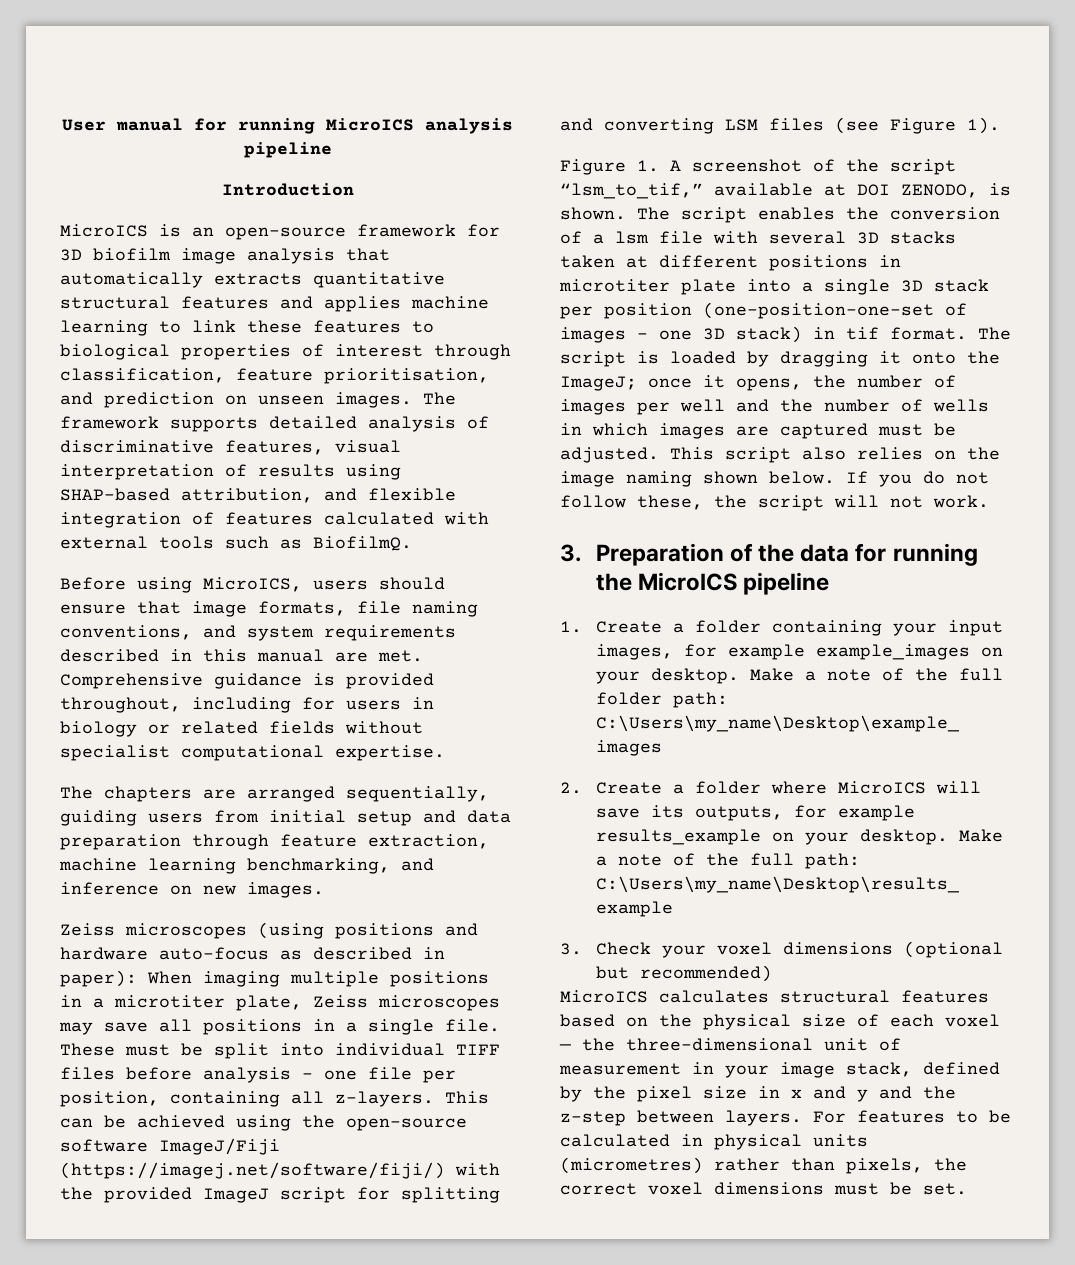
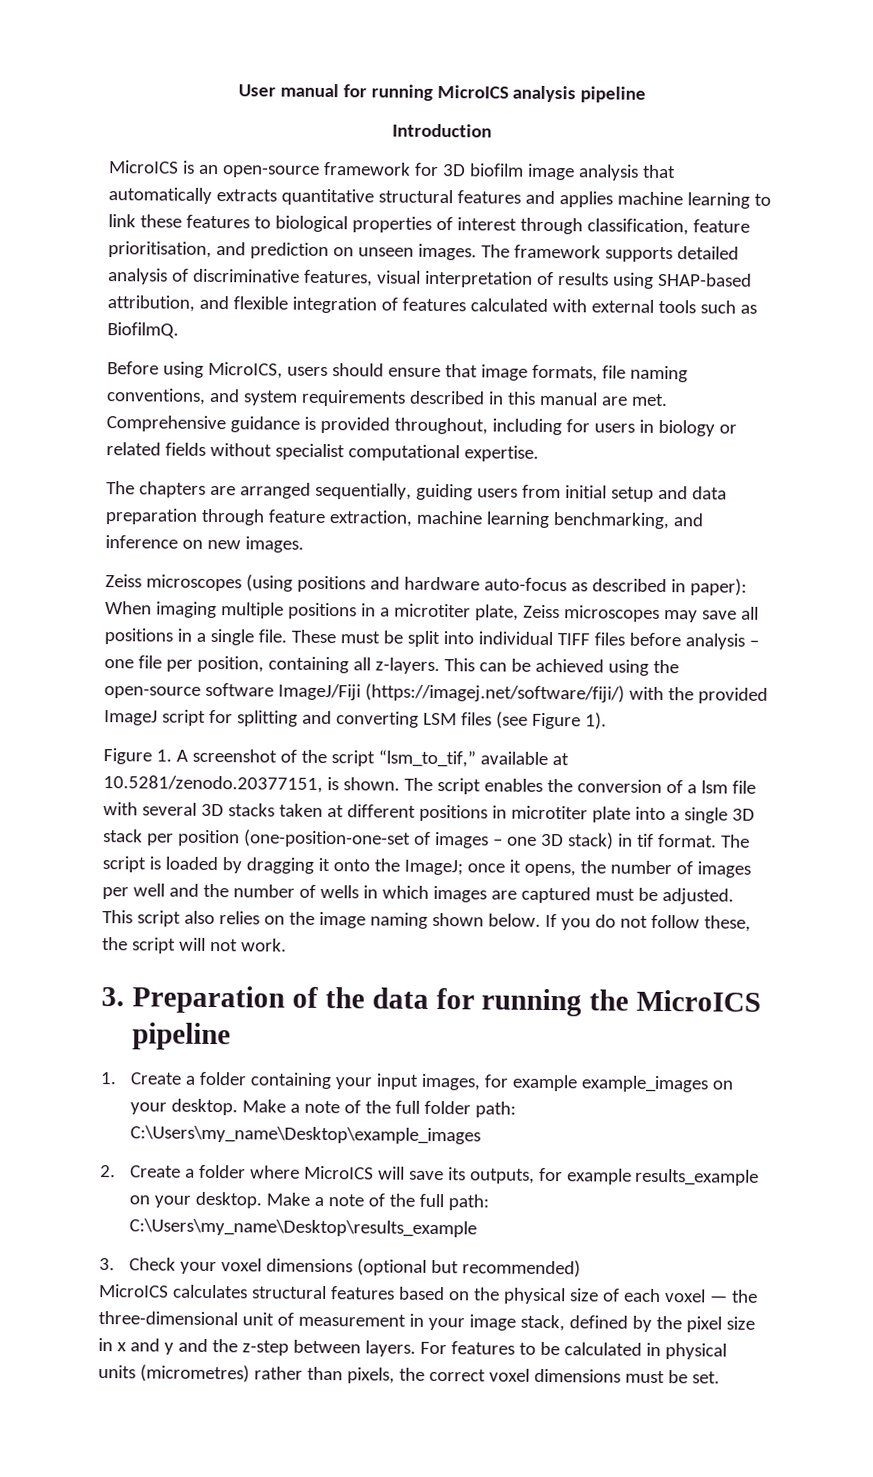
[857,184,978,198] DOI ZENODO, -> [103,775,323,793] 10.5281/zenodo.20377151,

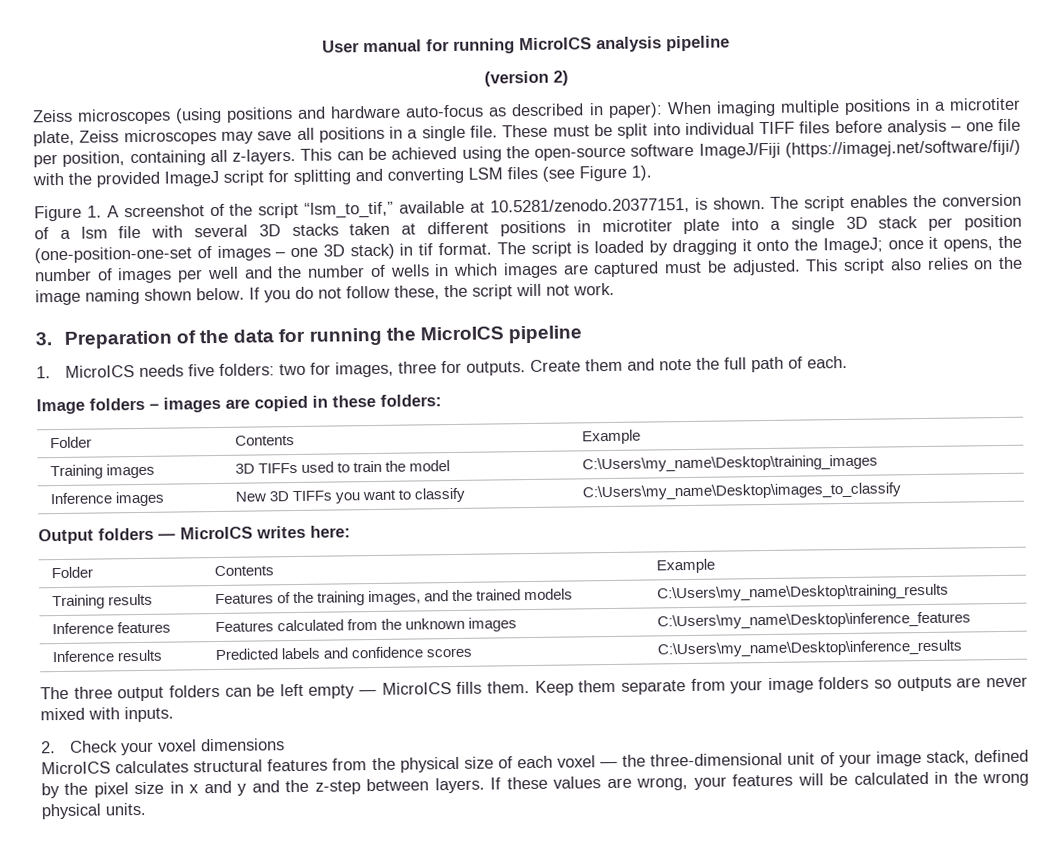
[392,123,492,138] [109,160,676,181] [108,187,771,209] [108,214,750,236] [108,241,739,263] [108,268,752,289] [107,295,757,314] [107,322,179,339] [107,361,688,383] [106,388,668,407] [106,415,737,437] [106,442,539,462] [106,481,727,502] [105,508,704,530] [105,535,304,553] Introduction // MicroICS is an open-source framework for 3D biofilm image analysis that automatically extracts quantitative structural features and applies machine learning to link these features to biological properties of interest through classification, feature prioritisation, and prediction on unseen images. The framework supports detailed analysis of discriminative features, visual interpretation of results using SHAP-based attribution, and flexible integration of features calculated with external tools such as BiofilmQ. // Before using MicroICS, users should ensure that image formats, file naming conventions, and system requirements described in this manual are met. Comprehensive guidance is provided throughout, including for users in biology or related fields without specialist computational expertise. // The chapters are arranged sequentially, guiding users from initial setup and data preparation through feature extraction, machine learning benchmarking, and inference on new images. -> [483,70,569,87] (version 2)
[129,1071,733,1093] [129,1098,516,1118] [129,1125,481,1145] [100,1164,760,1186] [128,1191,489,1211] [128,1218,477,1238] [99,1258,115,1271] Create a folder containing your input images, for example example_images on your desktop. Make a note of the full folder path: C:\Users\my_name\Desktop\example_images // 2. Create a folder where MicroICS will save its outputs, for example results_example on your desktop. Make a note of the full path: C:\Users\my_name\Desktop\results_example // 3. -> [64,355,848,378] [36,394,442,415] [49,436,92,449] [234,435,295,446] [581,429,641,445] [49,463,155,480] [234,460,451,474] [581,454,878,473] [49,491,165,507] [234,487,466,504] [581,482,901,501] [38,525,351,545] [50,566,93,579] [213,565,274,577] [655,558,715,574] [51,593,153,610] [214,588,574,606] [656,583,949,602] [51,621,171,635] [214,617,517,633] [656,611,971,630] [51,649,162,663] [214,646,472,661] [656,639,962,658] [40,676,1028,702] [40,706,174,723] [41,741,56,754] MicroICS needs five folders: two for images, three for outputs. Create them and note the full path of each. // Image folders – images are copied in these folders: // Folder | Contents | Example // Training images | 3D TIFFs used to train the model | C:\Users\my_name\Desktop\training_images // Inference images | New 3D TIFFs you want to classify | C:\Users\my_name\Desktop\images_to_classify // Output folders — MicroICS writes here: // Folder | Contents | Example // Training results | Features of the training images, and the trained models | C:\Users\my_name\Desktop\training_results // Inference features | Features calculated from the unknown images | C:\Users\my_name\Desktop\inference_features // Inference results | Predicted labels and confidence scores | C:\Users\my_name\Desktop\inference_results // The three output folders can be left empty — MicroICS fills them. Keep them separate from your image folders so outputs are never mixed with inputs. // 2.
[356,1258,581,1278] (optional but recommended) -> (285, 745) none
[398,1286,470,1301] based on -> [332,758,368,771] from
[297,1313,424,1327] measurement in -> (835, 758) none
[419,1341,727,1360] [98,1364,720,1384] For features to be calculated in physical units (micrometres) rather than pixels, the correct voxel dimensions must be set. -> [490,771,1030,791] [41,802,146,820] If these values are wrong, your features will be calculated in the wrong physical units.

